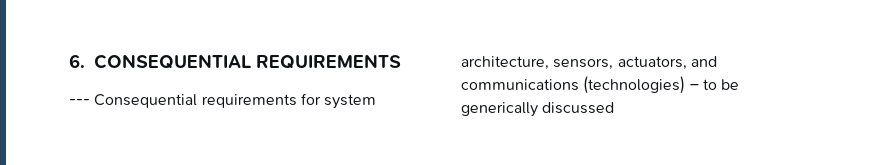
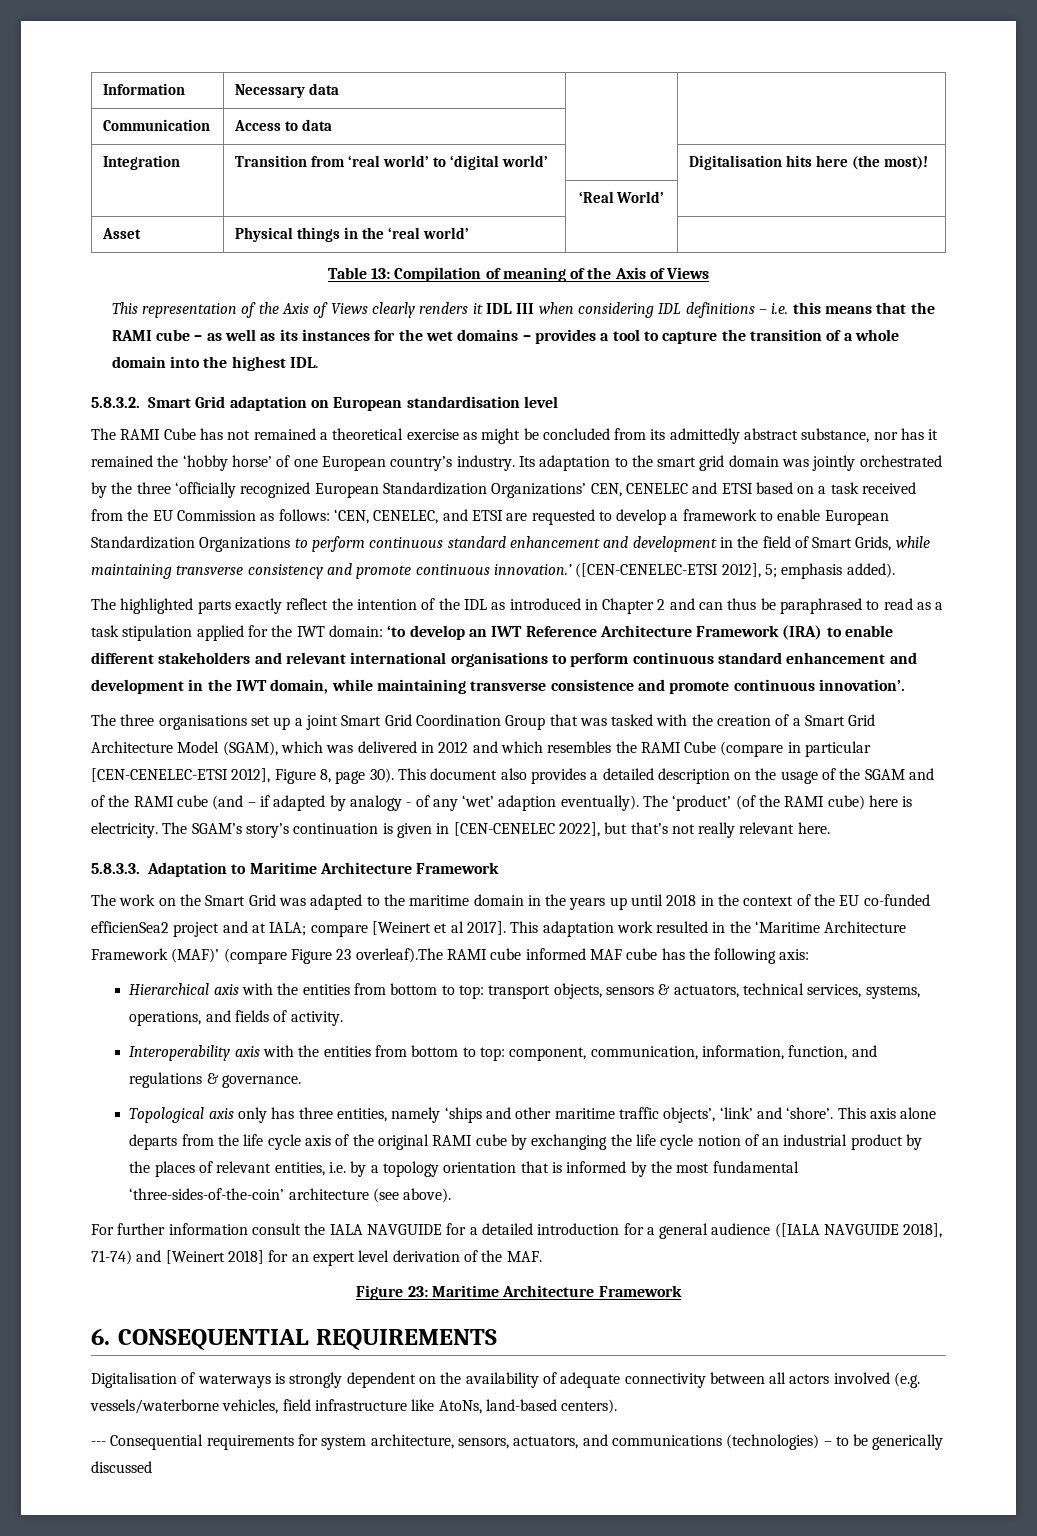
[69,54,401,69] 6. CONSEQUENTIAL REQUIREMENTS -> [103,83,186,95] [235,83,340,98] [103,119,211,131] [234,119,333,131] [103,155,181,170] [235,155,548,170] [689,155,928,170] [578,191,665,203] [102,228,142,239] [235,227,469,242] [327,267,710,282] [111,302,935,318] [111,329,899,344] [111,356,320,371] [91,396,558,411] [91,428,939,444] [91,455,942,471] [91,482,917,498] [91,509,889,525] [91,536,930,552] [91,563,895,579] [91,598,944,614] [91,625,894,641] [91,652,917,667] [91,679,905,694] [91,714,876,730] [91,741,872,757] [91,768,935,784] [91,795,913,811] [91,822,830,838] [91,862,500,877] [91,894,930,910] [91,921,907,937] [91,948,810,964] [129,983,920,999] [129,1010,343,1026] [129,1045,877,1061] [129,1072,302,1088] [129,1107,937,1123] [129,1134,923,1150] [129,1161,799,1177] [129,1188,452,1203] [91,1223,943,1239] [91,1250,542,1266] [356,1285,682,1300] [91,1328,497,1350] [91,1372,921,1388] [90,1399,618,1414] Information | Necessary data | | // Communication | Access to data | | // Integration | Transition from ‘real world’ to ‘digital world’ | | Digitalisation hits here (the most)! // | | ‘Real World’ | // Asset | Physical things in the ‘real world’ | | // Table 13: Compilation of meaning of the Axis of Views // This representation of the Axis of Views clearly renders it IDL III when considering IDL definitions – i.e. this means that the RAMI cube – as well as its instances for the wet domains – provides a tool to capture the transition of a whole domain into the highest IDL. // 5.8.3.2. Smart Grid adaptation on European standardisation level // The RAMI Cube has not remained a theoretical exercise as might be concluded from its admittedly abstract substance, nor has it remained the ‘hobby horse’ of one European country’s industry. Its adaptation to the smart grid domain was jointly orchestrated by the three ‘officially recognized European Standardization Organizations’ CEN, CENELEC and ETSI based on a task received from the EU Commission as follows: ‘CEN, CENELEC, and ETSI are requested to develop a framework to enable European Standardization Organizations to perform continuous standard enhancement and development in the field of Smart Grids, while maintaining transverse consistency and promote continuous innovation.’ ([CEN-CENELEC-ETSI 2012], 5; emphasis added). // The highlighted parts exactly reflect the intention of the IDL as introduced in Chapter 2 and can thus be paraphrased to read as a task stipulation applied for the IWT domain: ‘to develop an IWT Reference Architecture Framework (IRA) to enable different stakeholders and relevant international organisations to perform continuous standard enhancement and development in the IWT domain, while maintaining transverse consistence and promote continuous innovation’. // The three organisations set up a joint Smart Grid Coordination Group that was tasked with the creation of a Smart Grid Architecture Model (SGAM), which was delivered in 2012 and which resembles the RAMI Cube (compare in particular [CEN-CENELEC-ETSI 2012], Figure 8, page 30). This document also provides a detailed description on the usage of the SGAM and of the RAMI cube (and – if adapted by analogy - of any ‘wet’ adaption eventually). The ‘product’ (of the RAMI cube) here is electricity. The SGAM’s story’s continuation is given in [CEN-CENELEC 2022], but that’s not really relevant here. // 5.8.3.3. Adaptation to Maritime Architecture Framework // The work on the Smart Grid was adapted to the maritime domain in the years up until 2018 in the context of the EU co-funded efficienSea2 project and at IALA; compare [Weinert et al 2017]. This adaptation work resulted in the ‘Maritime Architecture Framework (MAF)’ (compare Figure 23 overleaf).The RAMI cube informed MAF cube has the following axis: // Hierarchical axis with the entities from bottom to top: transport objects, sensors & actuators, technical services, systems, operations, and fields of activity. // Interoperability axis with the entities from bottom to top: component, communication, information, function, and regulations & governance. // Topological axis only has three entities, namely ‘ships and other maritime traffic objects’, ‘link’ and ‘shore’. This axis alone departs from the life cycle axis of the original RAMI cube by exchanging the life cycle notion of an industrial product by the places of relevant entities, i.e. by a topology orientation that is informed by the most fundamental ‘three-sides-of-the-coin’ architecture (see above). // For further information consult the IALA NAVGUIDE for a detailed introduction for a general audience ([IALA NAVGUIDE 2018], 71-74) and [Weinert 2018] for an expert level derivation of the MAF. // Figure 23: Maritime Architecture Framework // 6. CONSEQUENTIAL REQUIREMENTS // Digitalisation of waterways is strongly dependent on the availability of adequate connectivity between all actors involved (e.g. vessels/waterborne vehicles, field infrastructure like AtoNs, land-based centers).

